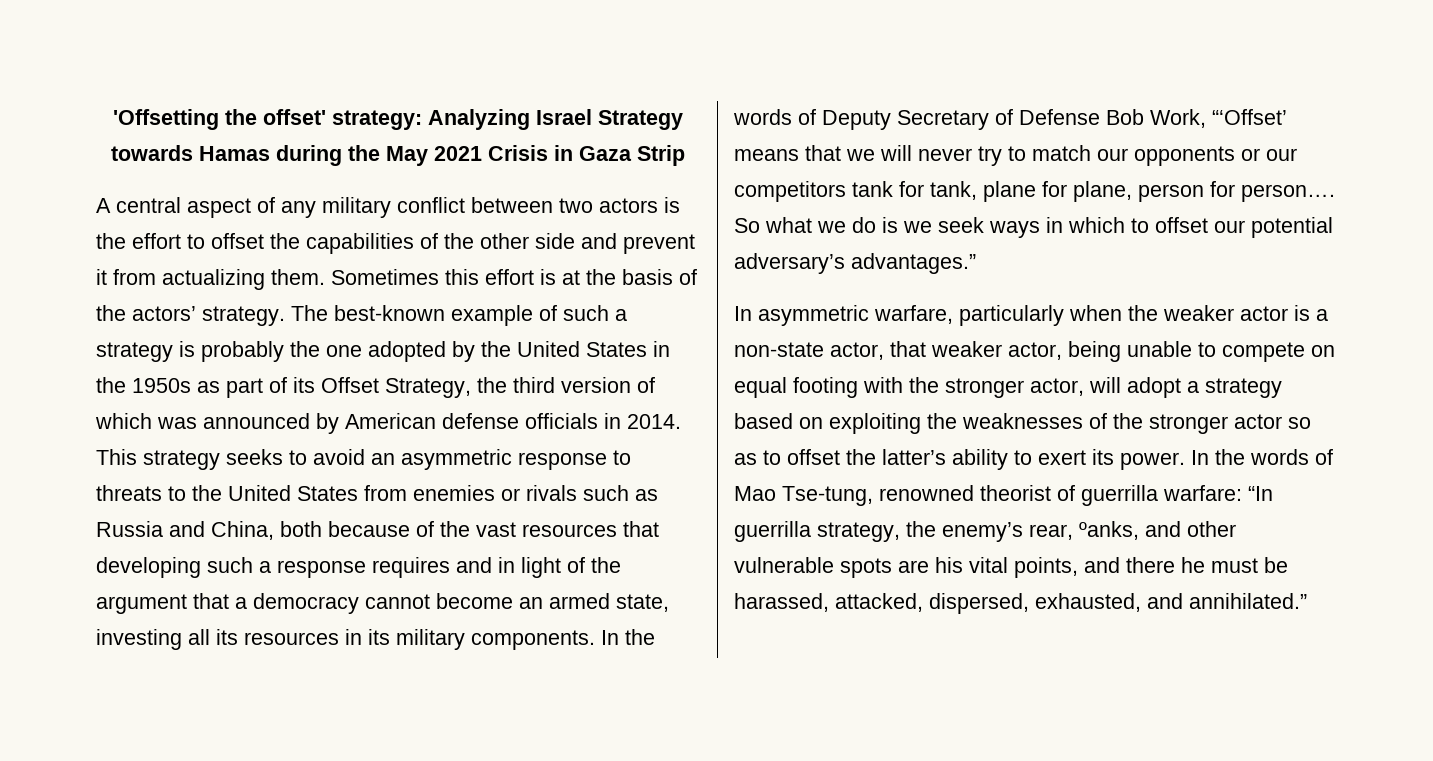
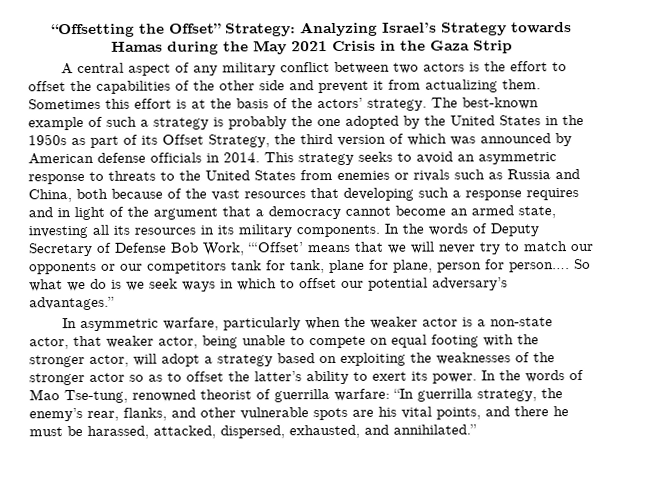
[112,109,592,130] 'Offsetting the offset' strategy: Analyzing Israel -> [50,21,437,38] “Offsetting the Offset” Strategy: Analyzing Israel’s
(573, 153) none -> [399,40,426,51] the
[1079,521,1139,540] ºanks, -> [123,407,167,421] flanks,

